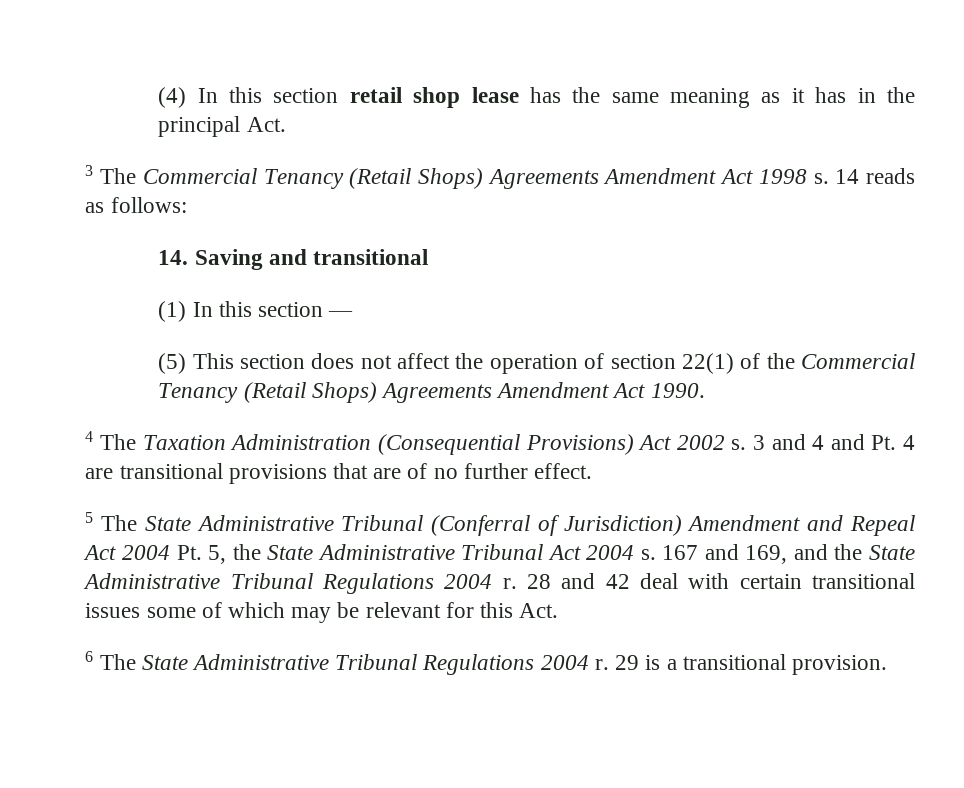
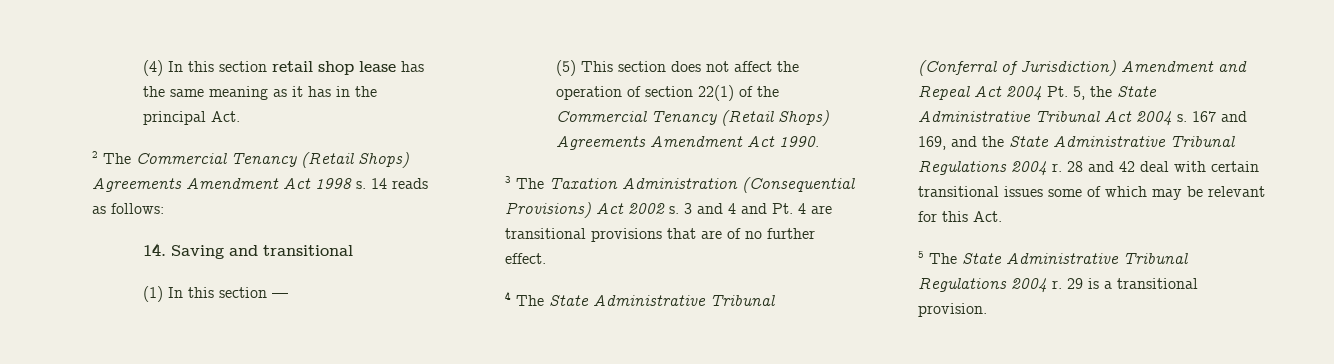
[85,165,94,176] 3 -> [91,151,98,158] 2
[85,431,94,442] 4 -> [504,176,511,183] 3
[85,512,94,523] 5 -> [504,291,511,300] 4
[85,651,94,662] 6 -> [917,251,924,258] 5

